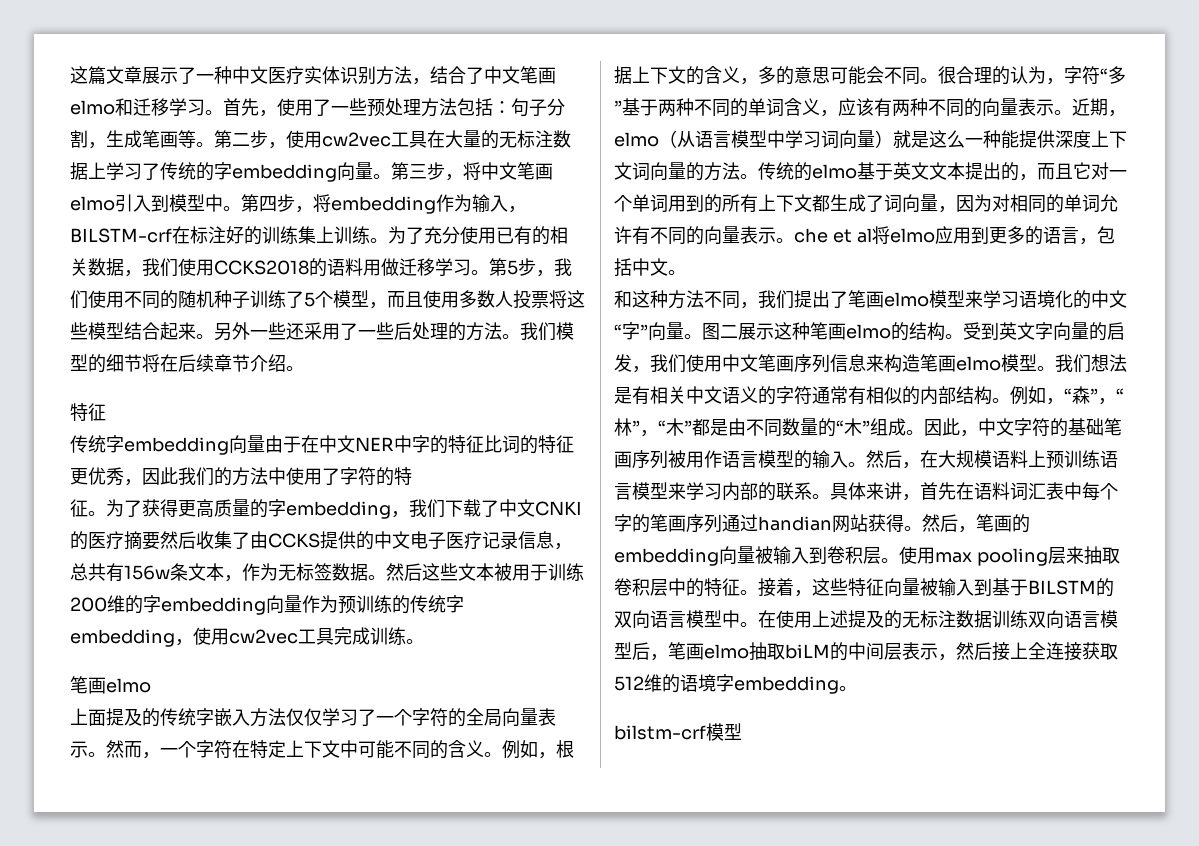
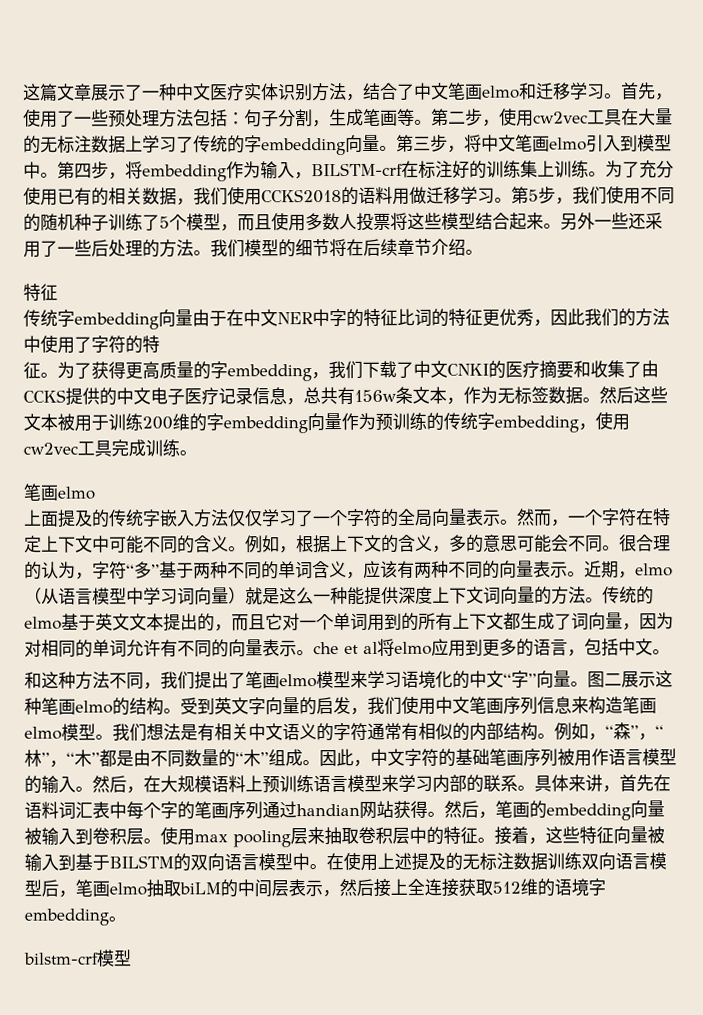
[160,531,196,549] 然后 -> [573,360,591,378] 和

